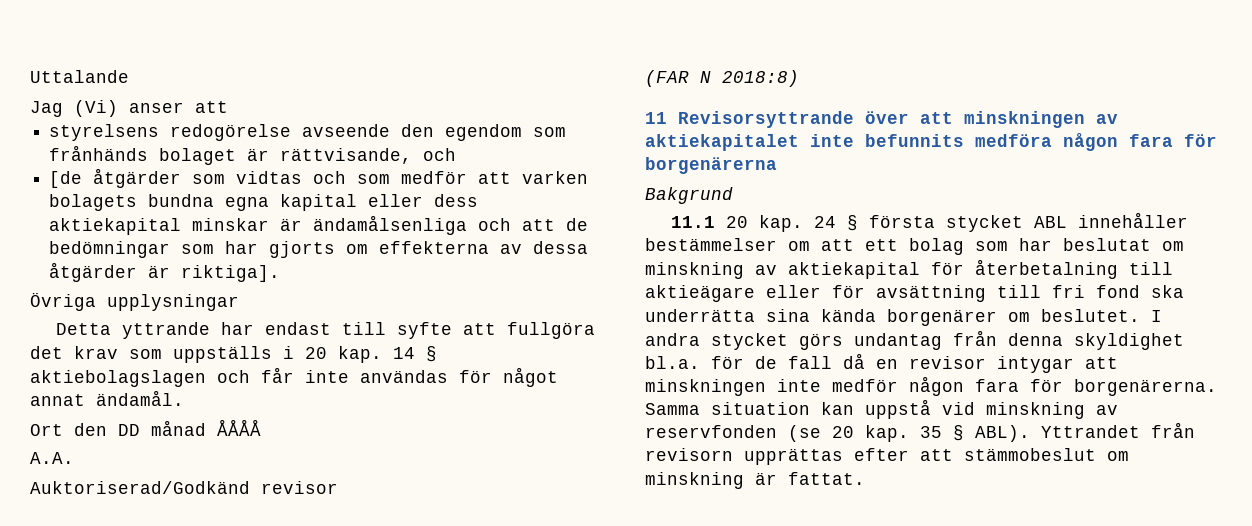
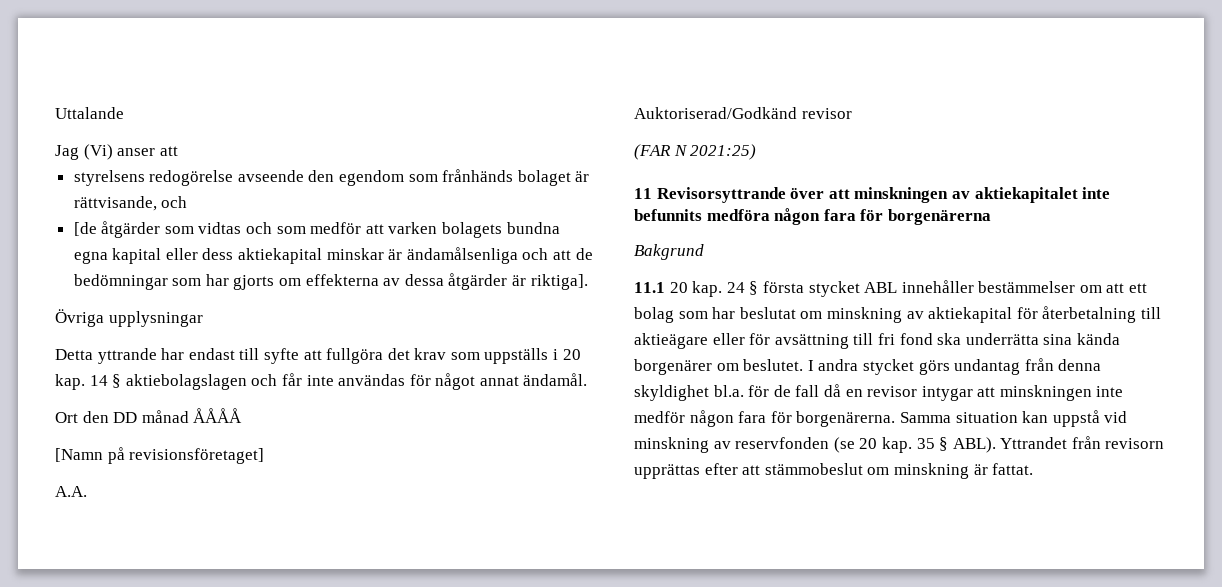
(261, 427) none -> [55,447,265,464] // [Namn på revisionsföretaget]
[722,70,799,87] 2018:8) -> [690,144,757,160] 2021:25)

